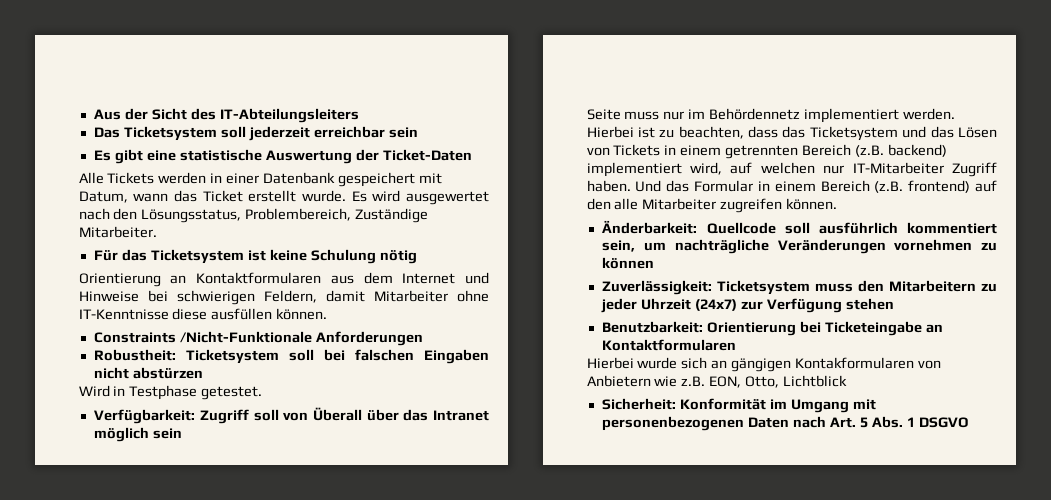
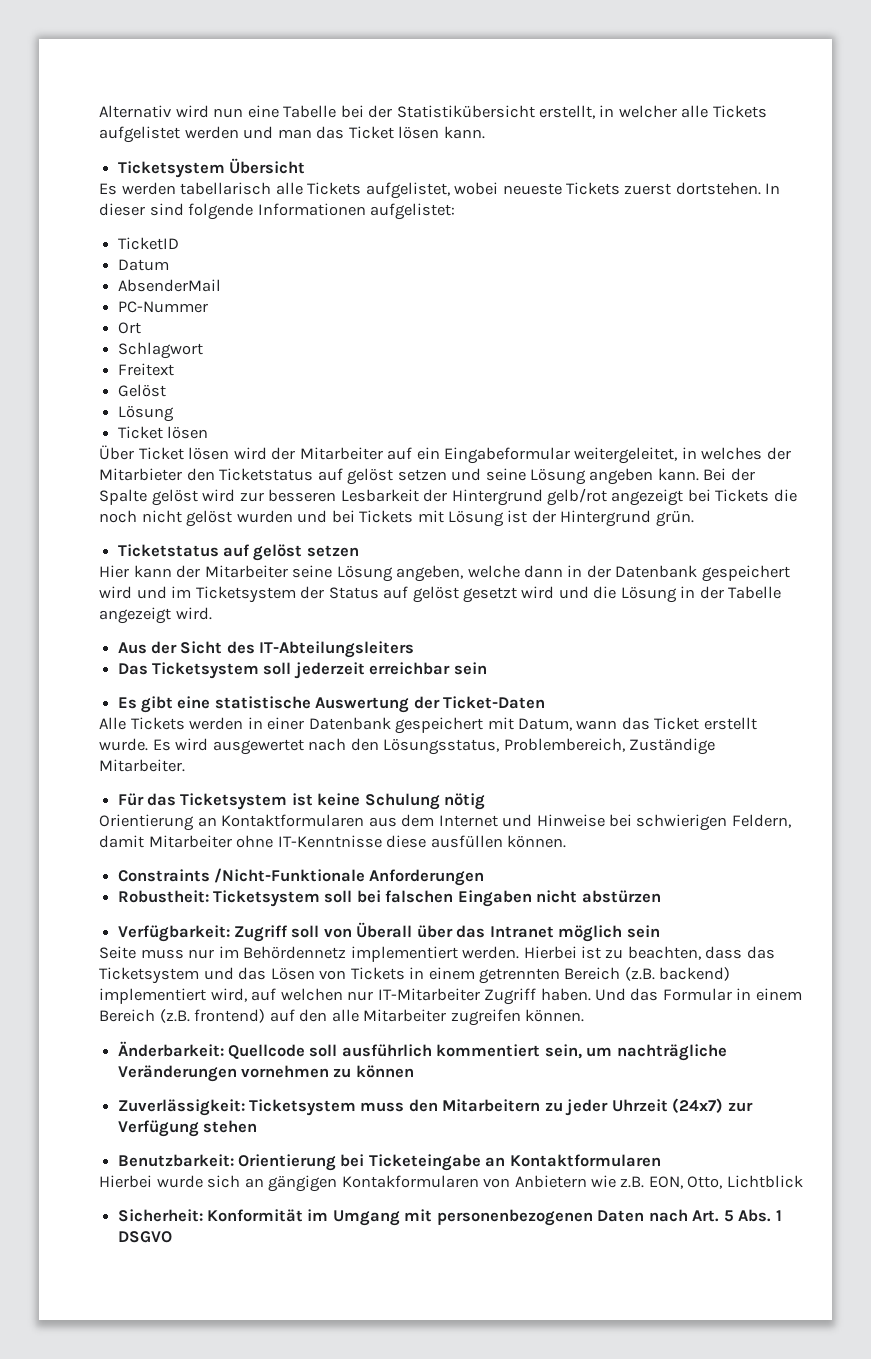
(94, 114) none -> [99,105,767,119] [99,126,485,143] [117,158,305,178] [99,182,781,199] [99,203,456,220] [117,237,179,250] [117,259,169,271] [117,279,221,292] [117,301,208,313] [117,322,141,334] [117,342,203,359] [117,363,174,376] [117,384,166,397] [117,405,174,422] [117,426,208,439] [99,445,791,464] [99,468,755,485] [99,488,797,506] [99,510,694,527] [117,544,359,561] [99,565,790,582] [99,586,782,603] [99,607,212,624] Alternativ wird nun eine Tabelle bei der Statistikübersicht erstellt, in welcher alle Tickets aufgelistet werden und man das Ticket lösen kann. // Ticketsystem Übersicht // Es werden tabellarisch alle Tickets aufgelistet, wobei neueste Tickets zuerst dortstehen. In dieser sind folgende Informationen aufgelistet: // TicketID // Datum // AbsenderMail // PC-Nummer // Ort // Schlagwort // Freitext // Gelöst // Lösung // Ticket lösen // Über Ticket lösen wird der Mitarbeiter auf ein Eingabeformular weitergeleitet, in welches der Mitarbieter den Ticketstatus auf gelöst setzen und seine Lösung angeben kann. Bei der Spalte gelöst wird zur besseren Lesbarkeit der Hintergrund gelb/rot angezeigt bei Tickets die noch nicht gelöst wurden und bei Tickets mit Lösung ist der Hintergrund grün. // Ticketstatus auf gelöst setzen // Hier kann der Mitarbeiter seine Lösung angeben, welche dann in der Datenbank gespeichert wird und im Ticketsystem der Status auf gelöst gesetzt wird und die Lösung in der Tabelle angezeigt wird. //
[78,385,263,400] // Wird in Testphase getestet. -> (661, 896) none

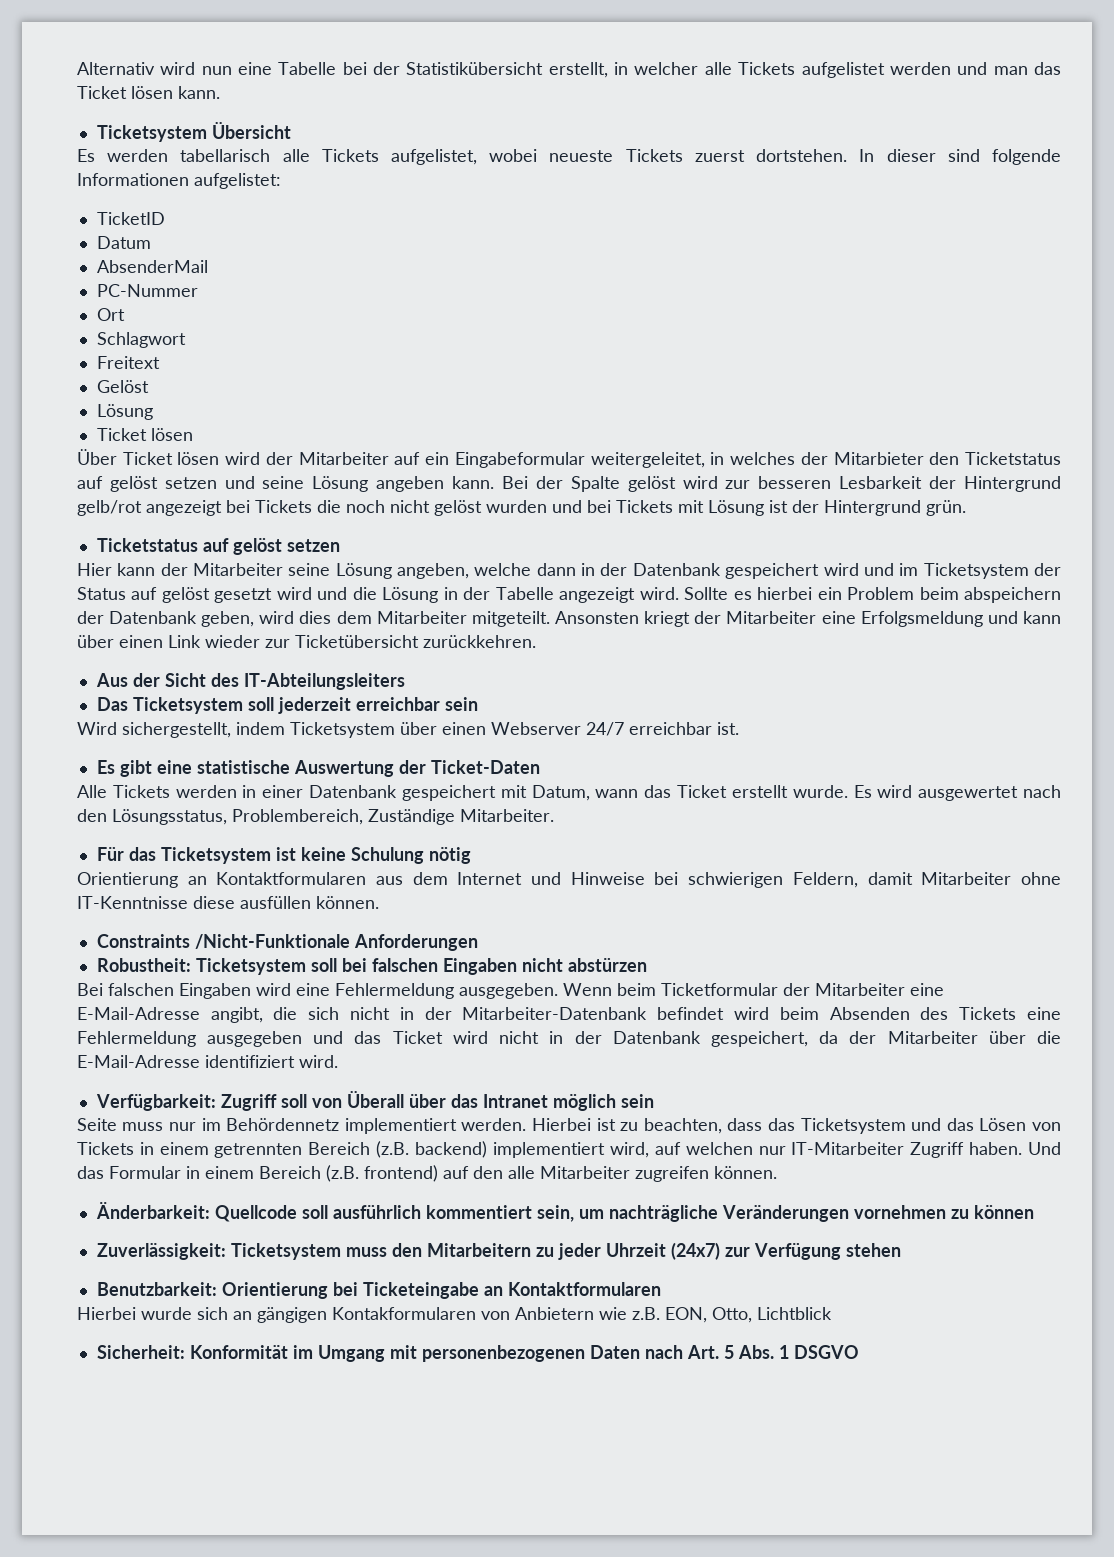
(212, 613) none -> [684,587,1062,603] [76,611,1062,627] [76,635,536,648] Sollte es hierbei ein Problem beim abspeichern der Datenbank geben, wird dies dem Mitarbeiter mitgeteilt. Ansonsten kriegt der Mitarbeiter eine Erfolgsmeldung und kann über einen Link wieder zur Ticketübersicht zurückkehren.
(487, 668) none -> [76,722,739,738] // Wird sichergestellt, indem Ticketsystem über einen Webserver 24/7 erreichbar ist.
(661, 896) none -> [76,983,944,999] [76,1007,1062,1023] [76,1031,1061,1047] [76,1055,338,1068] // Bei falschen Eingaben wird eine Fehlermeldung ausgegeben. Wenn beim Ticketformular der Mitarbeiter eine E-Mail-Adresse angibt, die sich nicht in der Mitarbeiter-Datenbank befindet wird beim Absenden des Tickets eine Fehlermeldung ausgegeben und das Ticket wird nicht in der Datenbank gespeichert, da der Mitarbeiter über die E-Mail-Adresse identifiziert wird.

